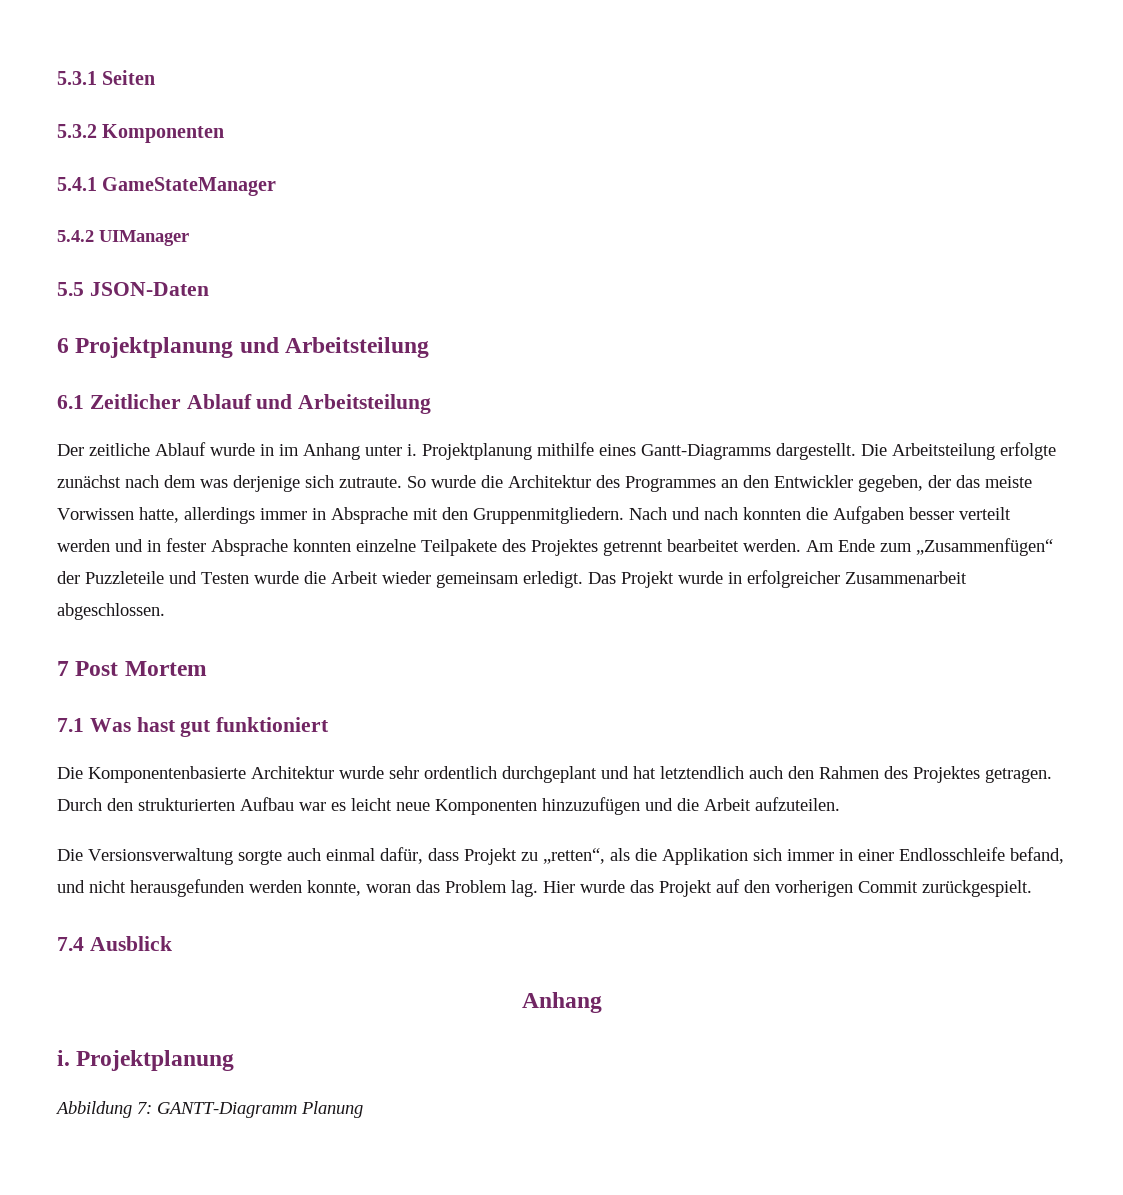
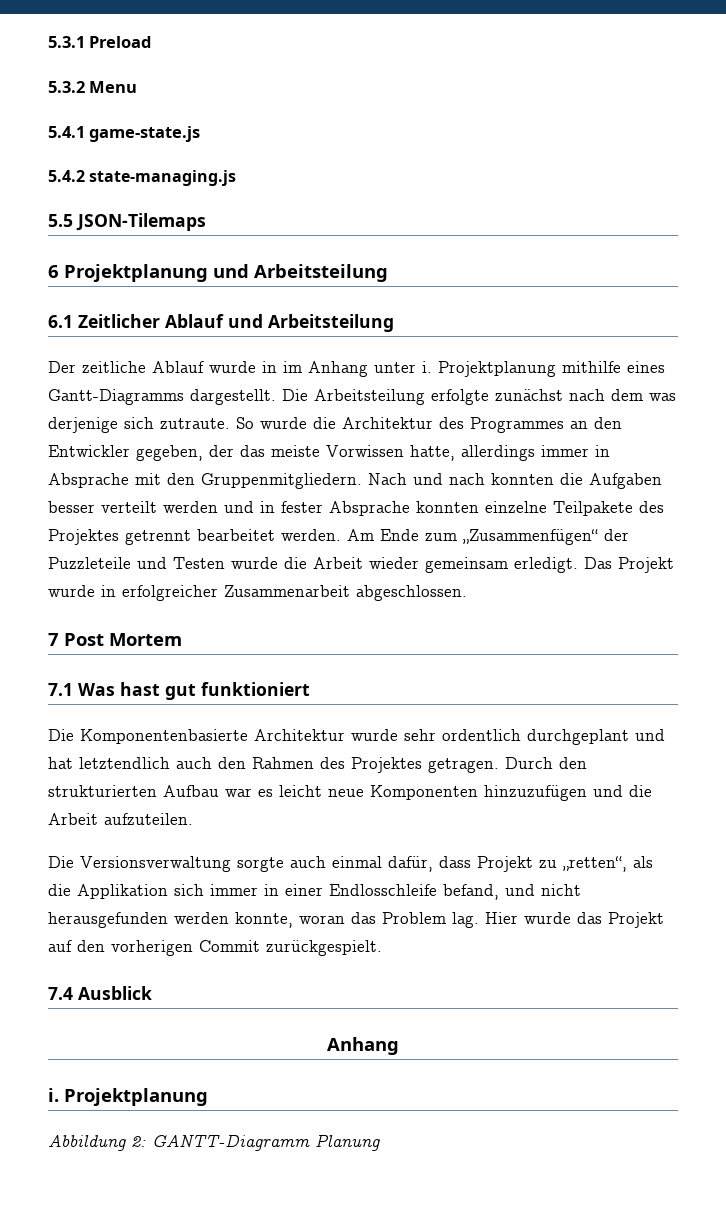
[102,70,156,85] Seiten -> [89,36,152,48] Preload
[102,124,225,143] Komponenten -> [89,81,138,93] Menu
[102,177,277,196] GameStateManager -> [89,126,201,142] game-state.js
[99,230,189,246] UIManager -> [89,170,237,186] state-managing.js
[89,282,209,296] JSON-Daten -> [76,213,206,231] JSON-Tilemaps
[137,1102,152,1114] 7: -> [131,1136,146,1147] 2:

